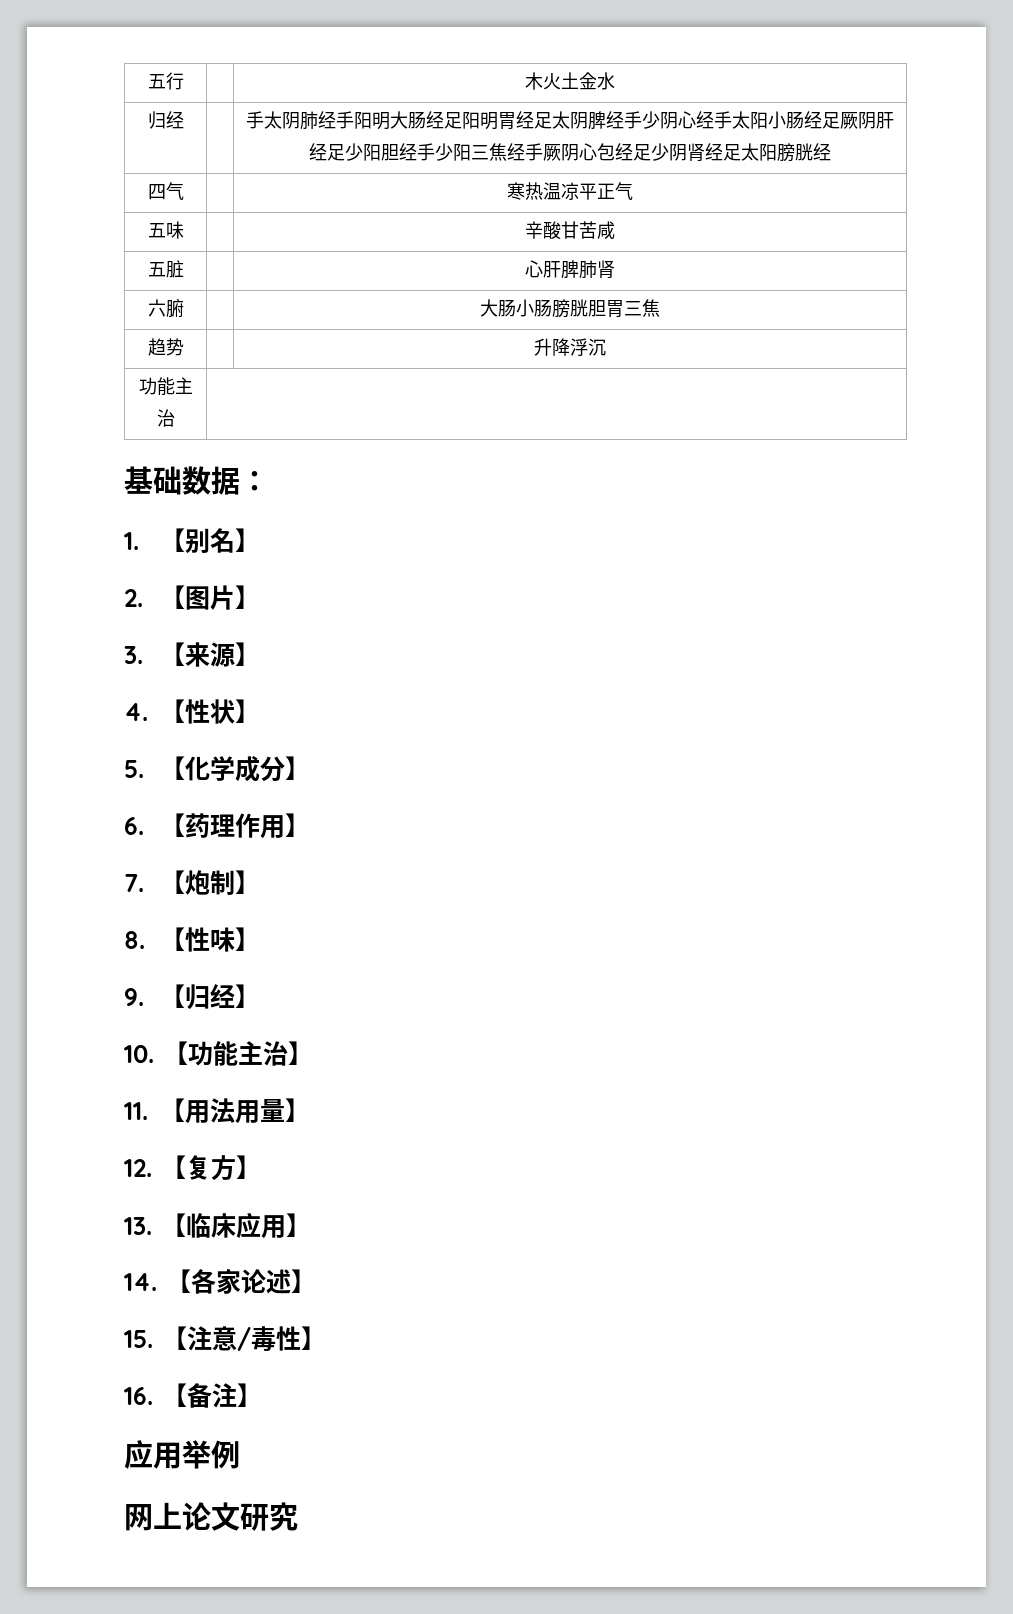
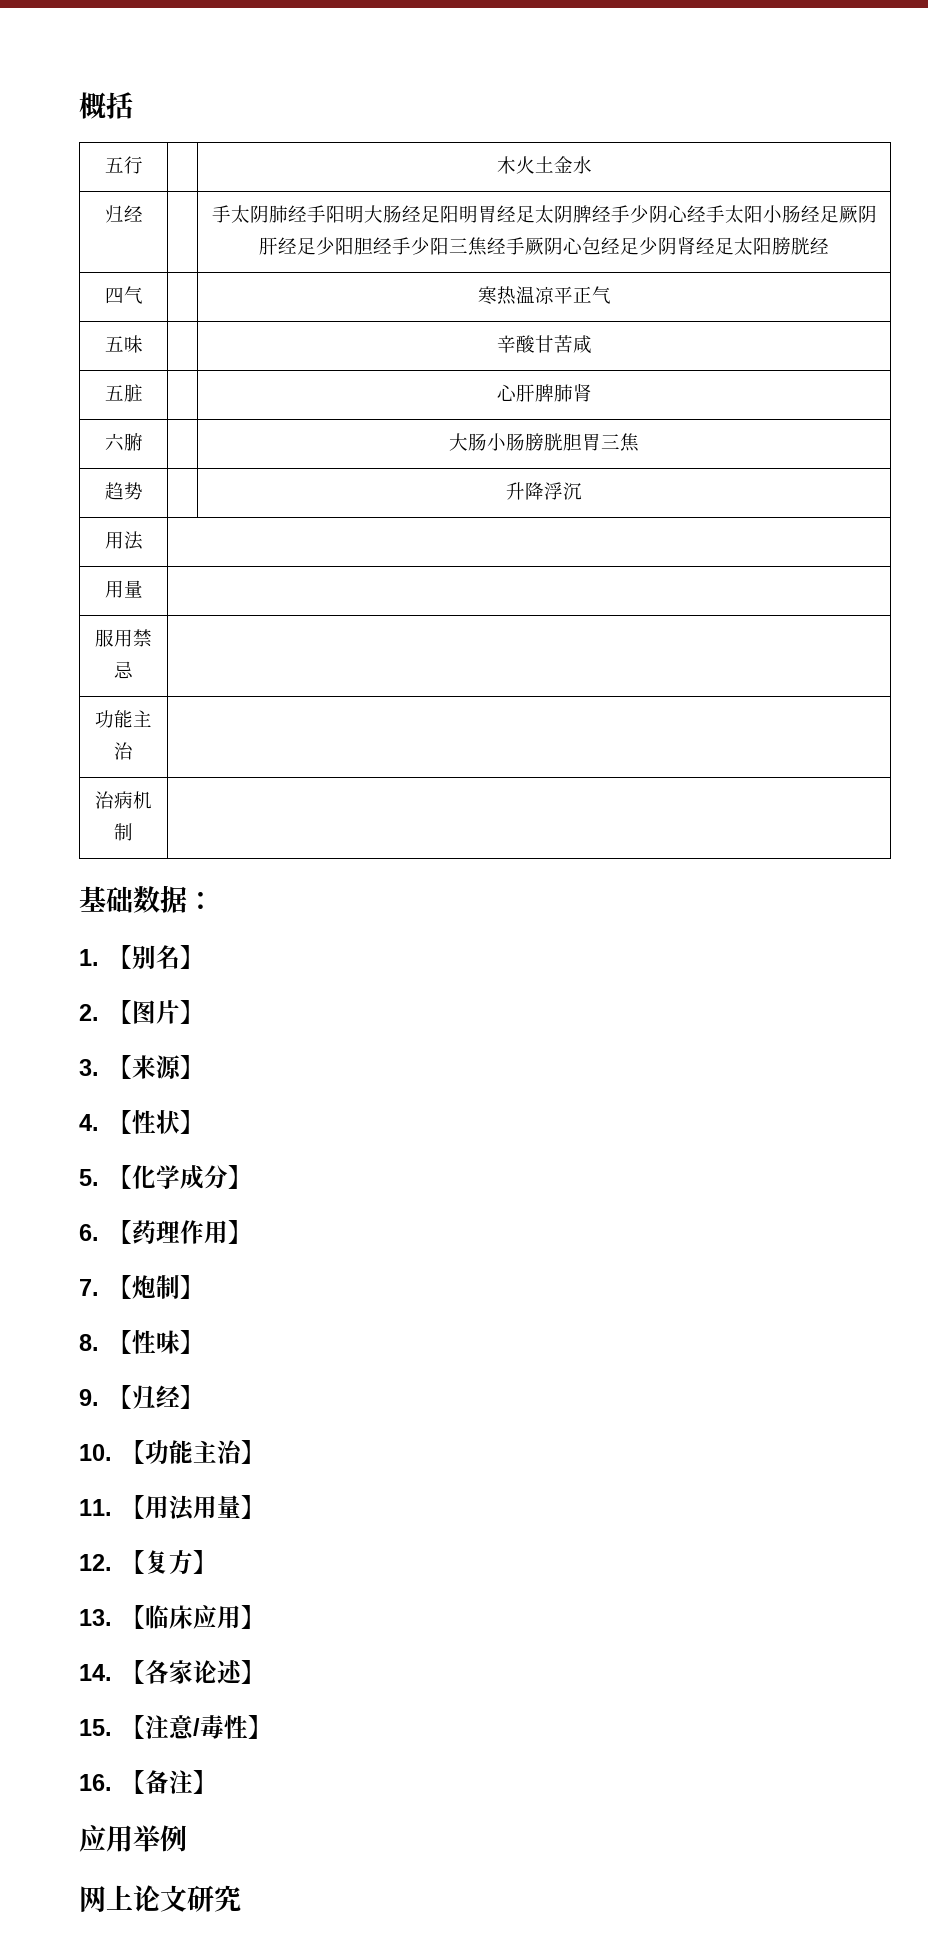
(147, 81) none -> [79,92,133,119] 概括 //
(606, 347) none -> [104,531,143,550] [104,580,143,598] [95,629,152,647] [114,661,133,679] // 用法 | // 用量 | // 服用禁忌 |
(175, 418) none -> [95,791,152,809] [114,823,133,841] // 治病机制 |

